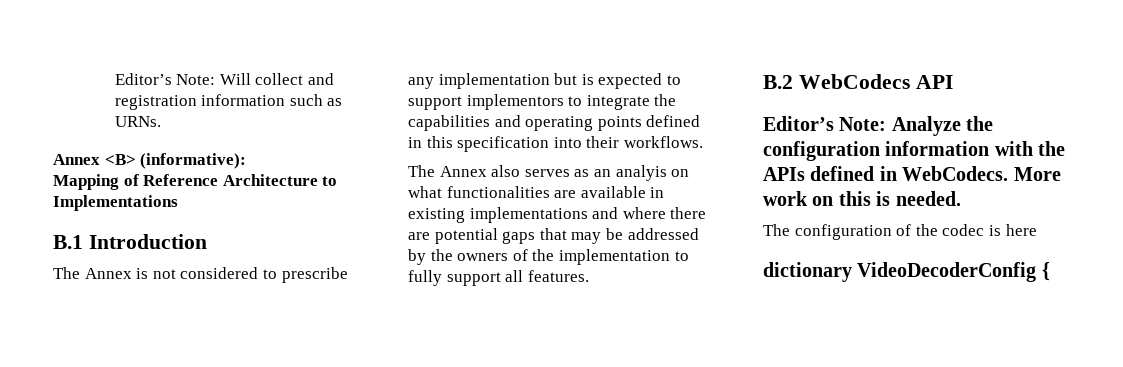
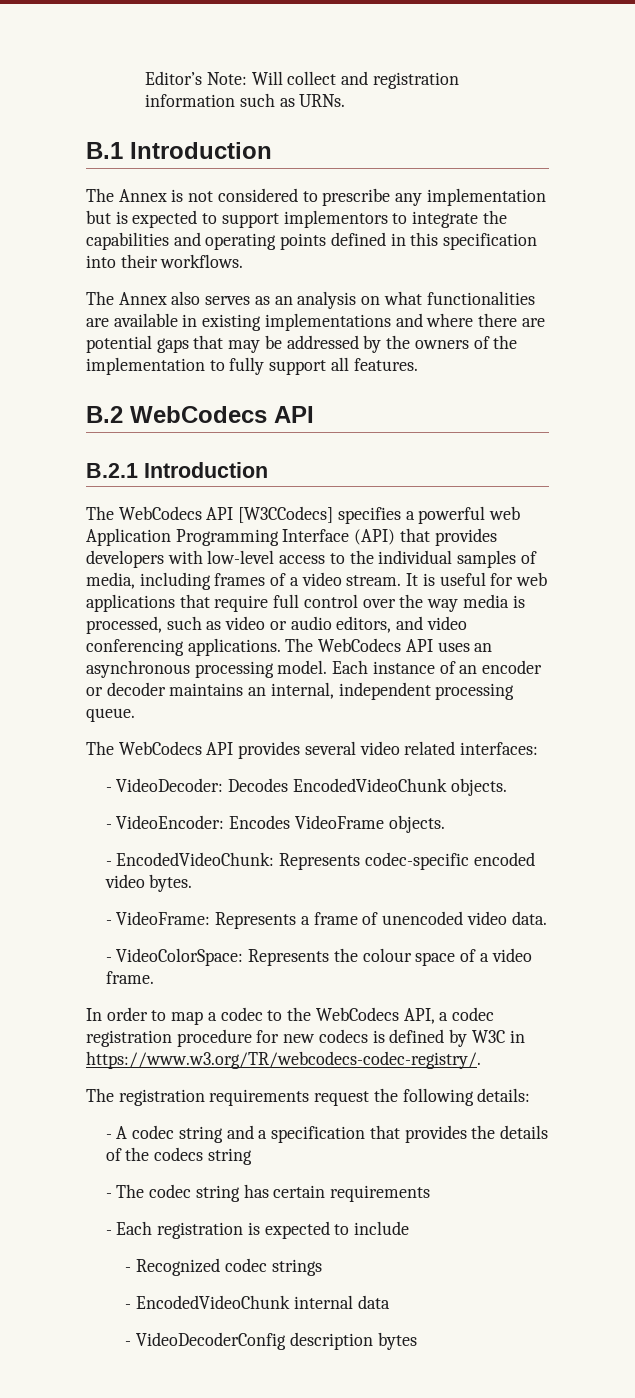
[53,153,247,169] [53,174,338,190] [53,195,178,211] // Annex <B> (informative): // Mapping of Reference Architecture to Implementations -> (346, 100) none
[615,165,667,181] analyis -> [297,291,357,309] analysis
[763,116,994,136] [763,141,1066,161] [763,166,1061,181] [763,191,961,206] [763,224,1037,240] [763,262,1050,282] Editor’s Note: Analyze the configuration information with the APIs defined in WebCodecs. More work on this is needed. // The configuration of the codec is here // dictionary VideoDecoderConfig { -> [86,462,268,478] [86,506,521,524] [86,528,497,546] [86,550,537,568] [86,572,547,590] [86,594,525,612] [86,616,467,634] [86,638,493,656] [86,660,543,678] [86,682,515,700] [86,708,135,722] [86,741,539,759] [105,778,507,796] [105,815,445,833] [105,852,535,870] [104,874,193,892] [105,911,547,929] [105,948,532,966] [105,971,154,984] [86,1007,494,1025] [86,1029,525,1047] [86,1051,481,1069] [86,1088,531,1106] [105,1125,548,1143] [105,1147,252,1165] [105,1184,431,1202] [105,1221,410,1239] [125,1258,322,1276] [125,1295,390,1309] [125,1332,417,1350] B.2.1 Introduction // The WebCodecs API [W3CCodecs] specifies a powerful web Application Programming Interface (API) that provides developers with low-level access to the individual samples of media, including frames of a video stream. It is useful for web applications that require full control over the way media is processed, such as video or audio editors, and video conferencing applications. The WebCodecs API uses an asynchronous processing model. Each instance of an encoder or decoder maintains an internal, independent processing queue. // The WebCodecs API provides several video related interfaces: // - VideoDecoder: Decodes EncodedVideoChunk objects. // - VideoEncoder: Encodes VideoFrame objects. // - EncodedVideoChunk: Represents codec-specific encoded video bytes. // - VideoFrame: Represents a frame of unencoded video data. // - VideoColorSpace: Represents the colour space of a video frame. // In order to map a codec to the WebCodecs API, a codec registration procedure for new codecs is defined by W3C in https://www.w3.org/TR/webcodecs-codec-registry/. // The registration requirements request the following details: // - A codec string and a specification that provides the details of the codecs string // - The codec string has certain requirements // - Each registration is expected to include // - Recognized codec strings // - EncodedVideoChunk internal data // - VideoDecoderConfig description bytes

